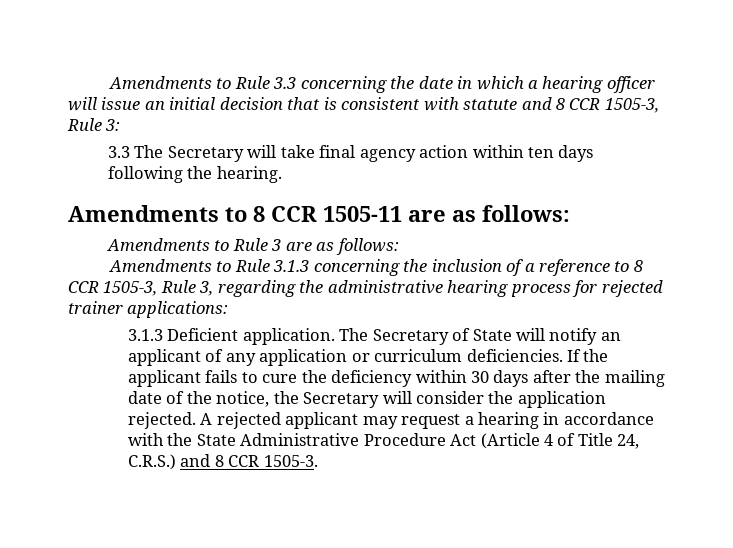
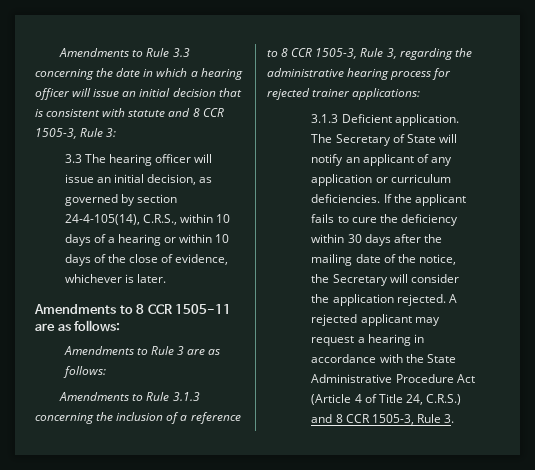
[167,145,594,162] [107,166,282,183] Secretary will take final agency action within ten days following the hearing. -> [108,154,213,166] [64,174,213,185] [64,194,177,206] [64,214,230,225] [64,234,230,246] [64,254,229,266] [64,274,166,283] hearing officer will issue an initial decision, as governed by section 24-4-105(14), C.R.S., within 10 days of a hearing or within 10 days of the close of evidence, whichever is later.
[263,455,318,467] 1505-3. -> [371,414,454,425] 1505-3, Rule 3.

